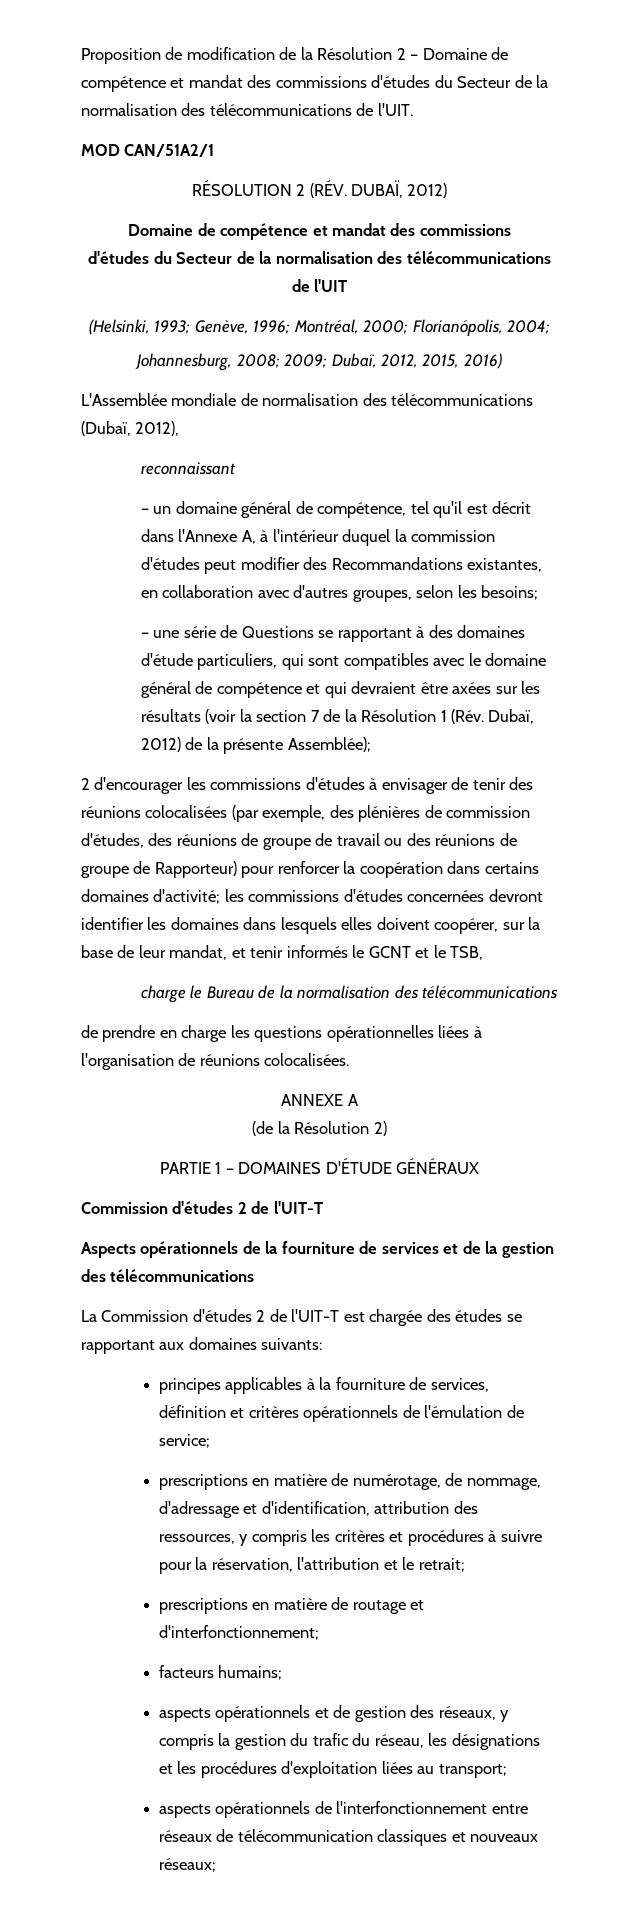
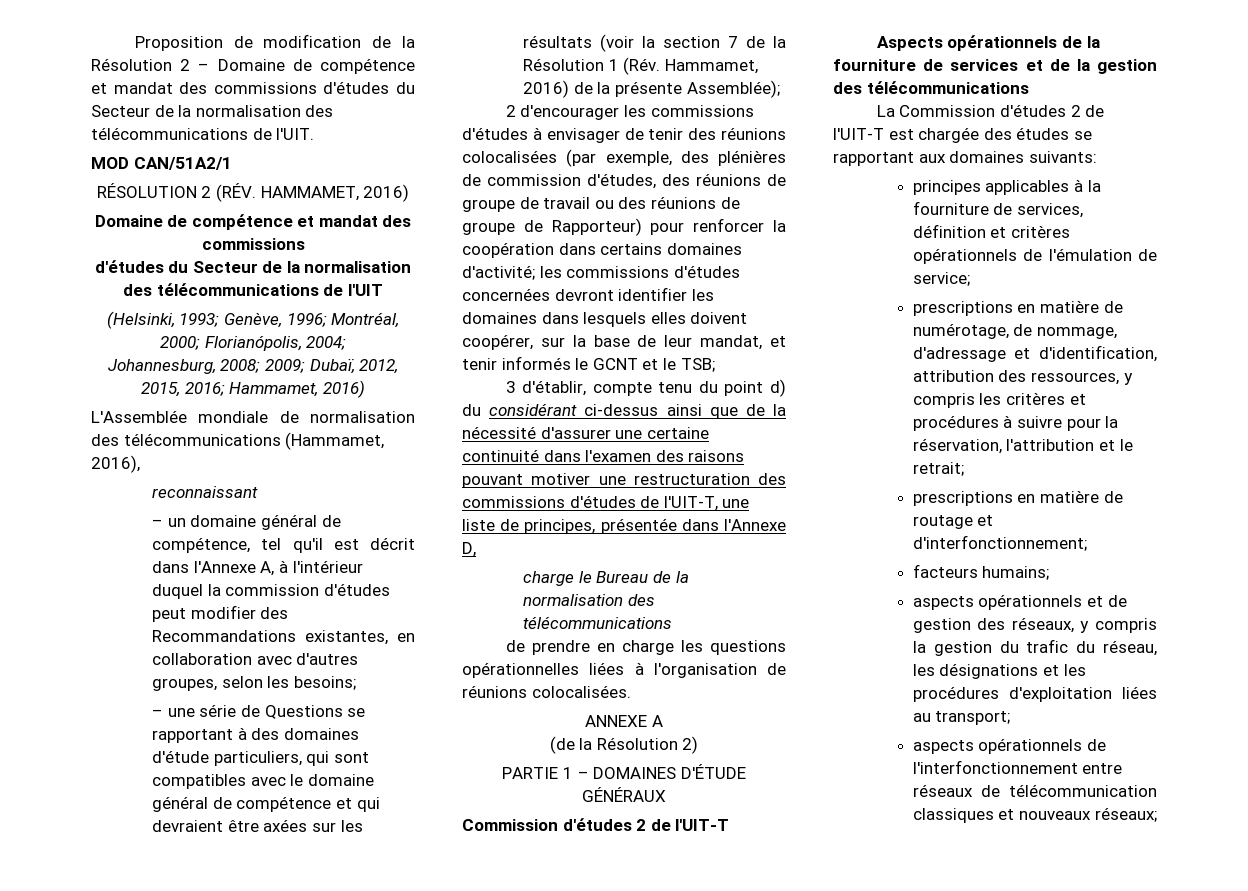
[350,180,448,198] DUBAÏ, 2012) -> [260,184,410,202] HAMMAMET, 2016)
(460, 361) none -> [184,382,319,397] 2016; Hammamet,
[81,421,180,436] (Dubaï, 2012), -> [285,432,385,450] [91,455,140,473] (Hammamet, 2016),
[488,709,535,724] [140,737,181,752] Dubaï, 2012) -> [664,59,758,74] [523,80,570,98] Hammamet, 2016)
[450,946,484,960] TSB, -> [680,358,715,372] [505,379,786,397] [462,403,786,419] [462,426,709,439] [462,449,745,462] [462,473,786,488] [462,495,750,511] [462,518,786,534] [462,542,476,557] TSB; // 3 d'établir, compte tenu du point d) du considérant ci-dessus ainsi que de la nécessité d'assurer une certaine continuité dans l'examen des raisons pouvant motiver une restructuration des commissions d'études de l'UIT-T, une liste de principes, présentée dans l'Annexe D,

